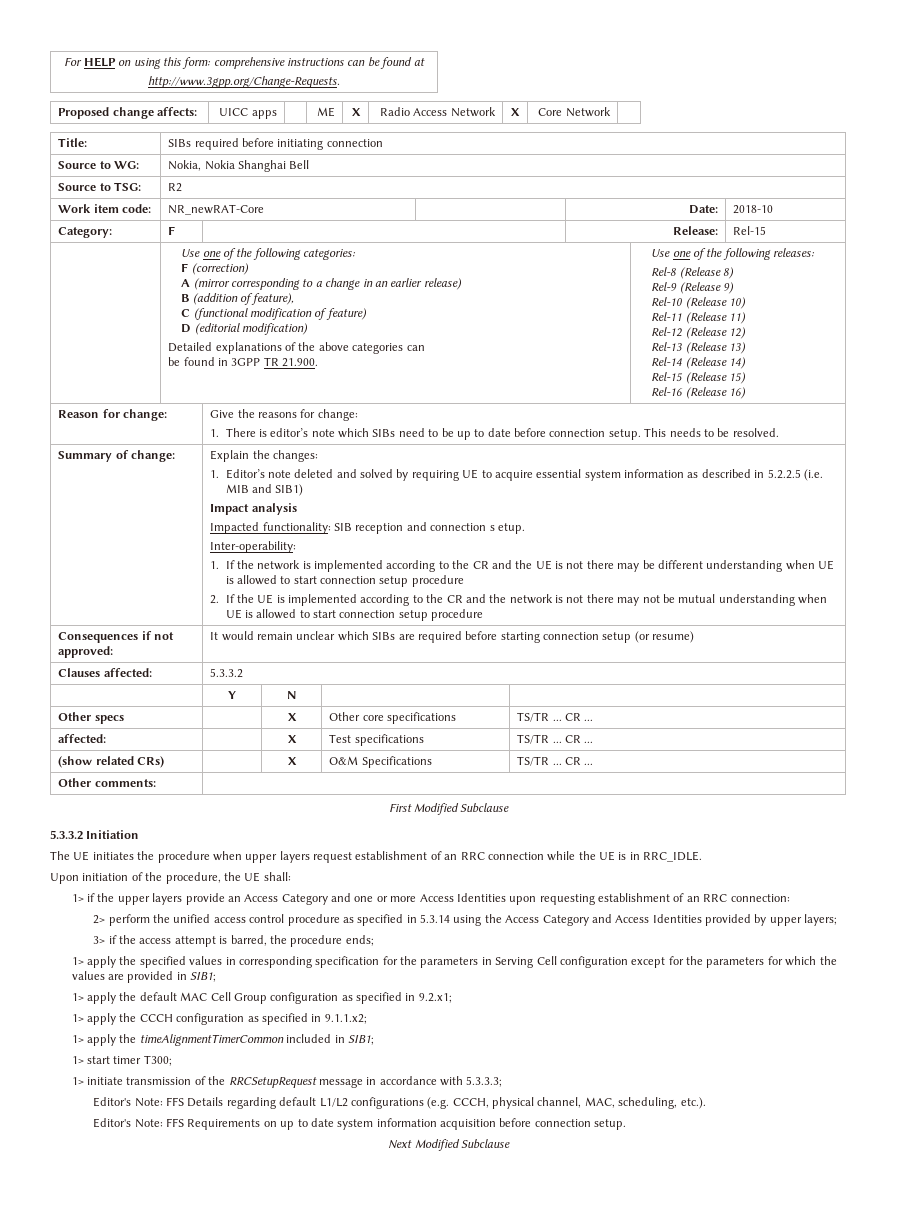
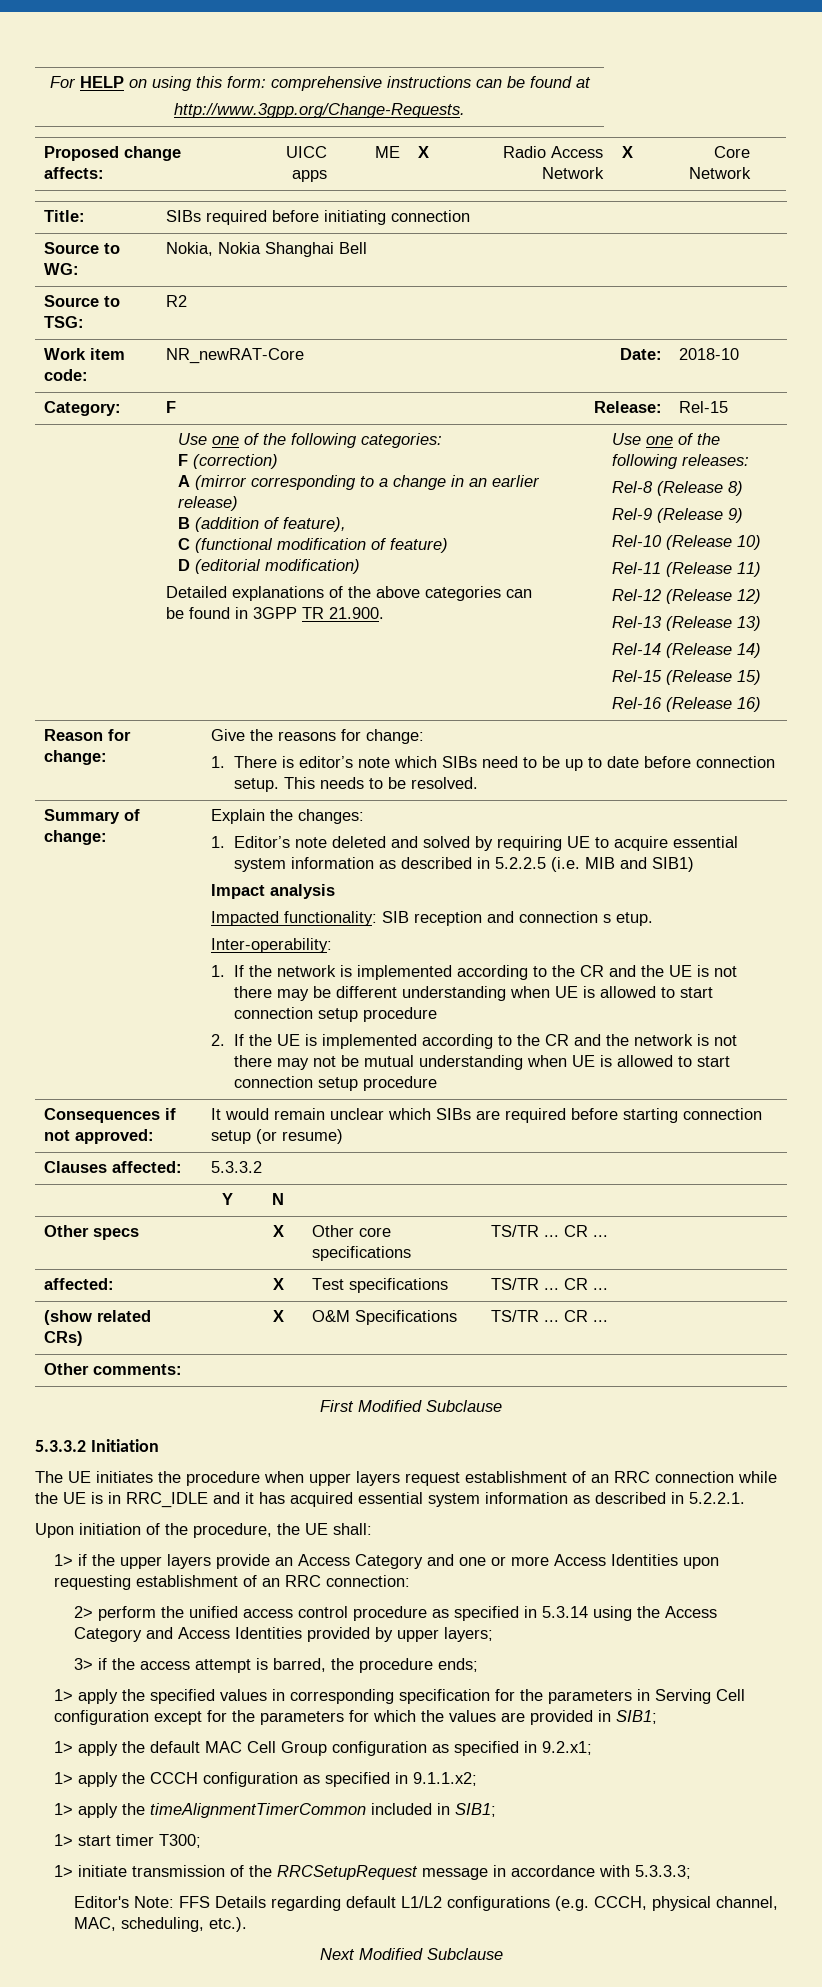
[643,851,703,862] RRC_IDLE. -> [126,1492,745,1508] RRC_IDLE and it has acquired essential system information as described in 5.2.2.1.
[93,1118,627,1130] // Editor's Note: FFS Requirements on up to date system information acquisition before connection setup. -> (247, 1924) none

